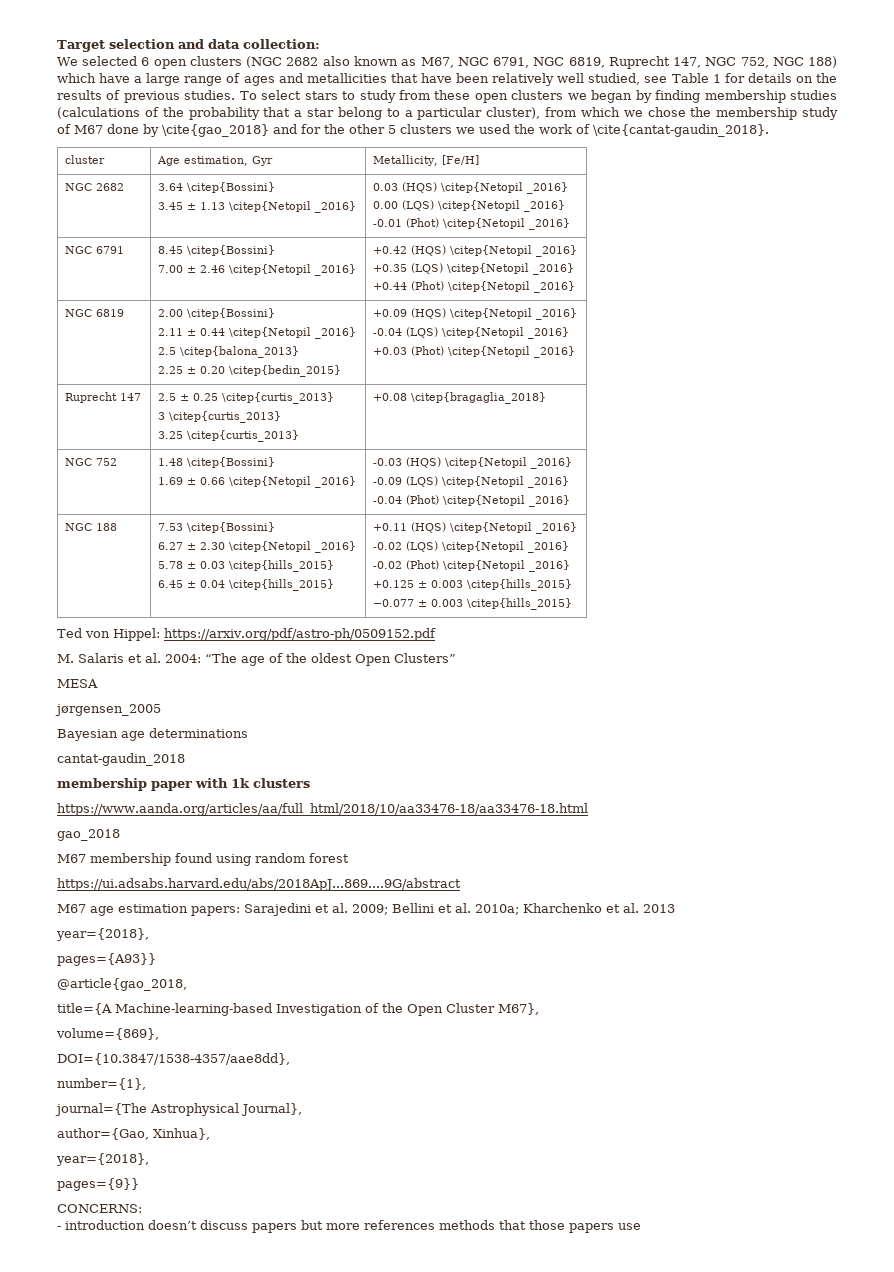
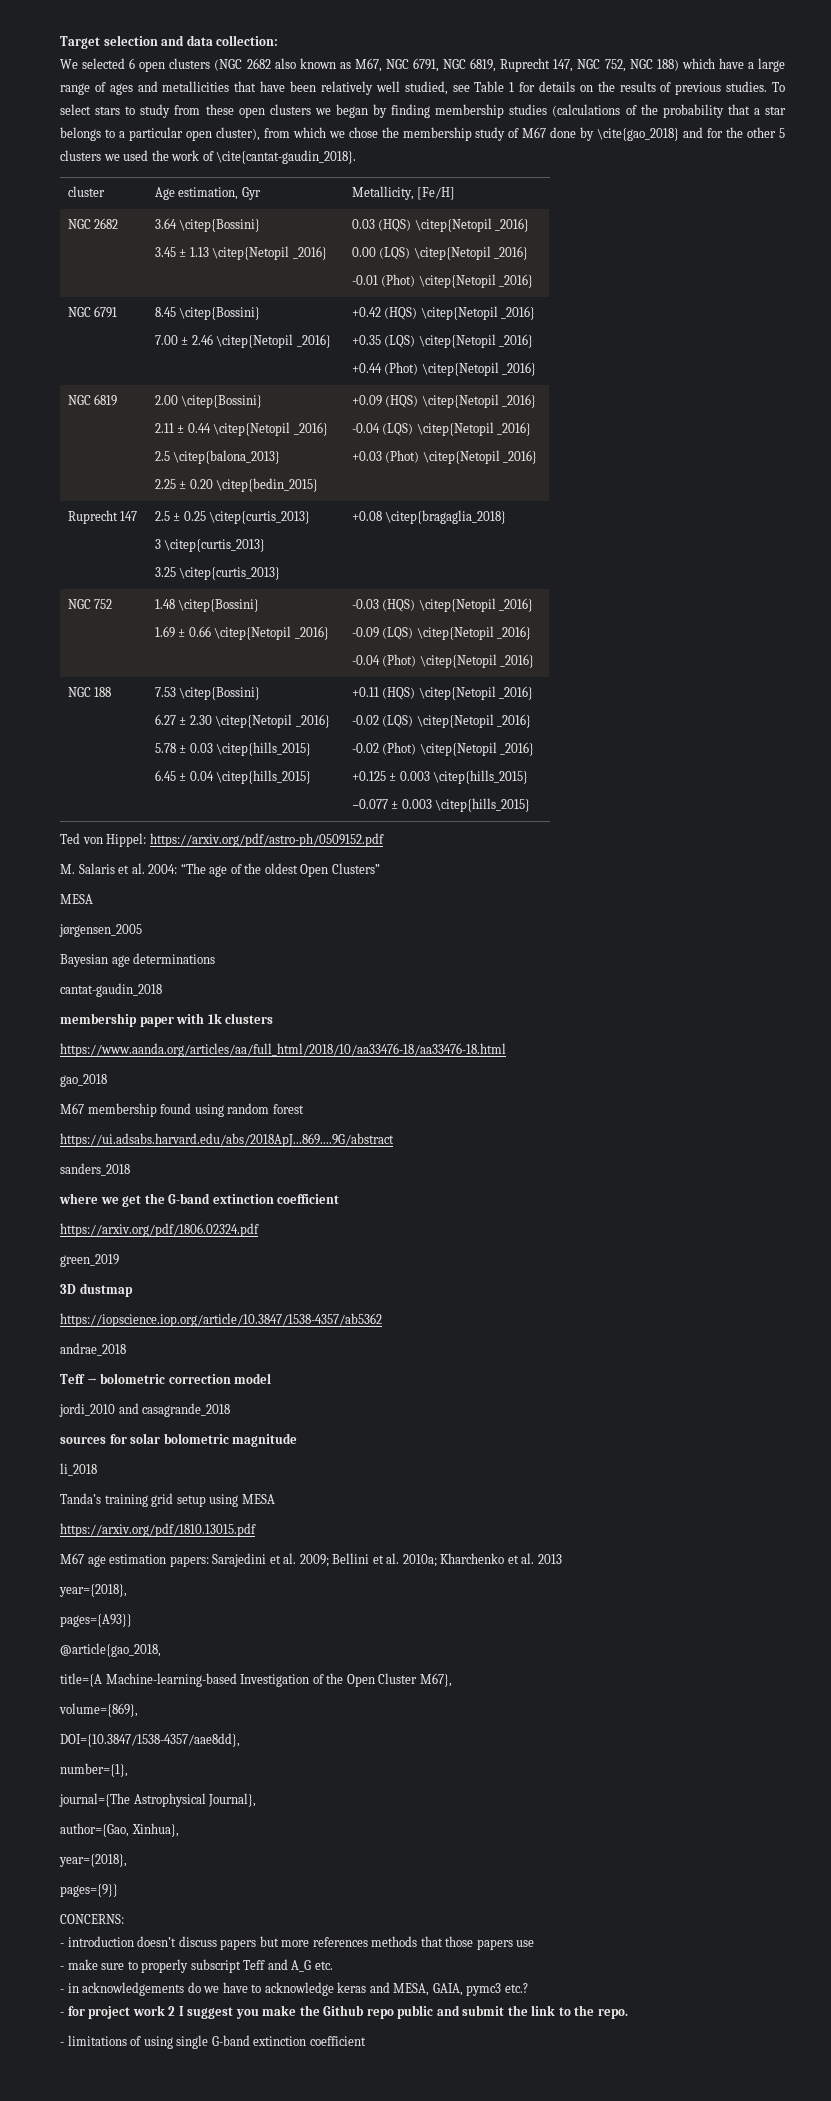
[337,107,382,120] belong -> [60,127,101,141] belongs
(483, 113) none -> [185,130,212,141] open
(461, 884) none -> [60,1163,130,1176] [59,1193,340,1207] [60,1223,259,1237] [60,1254,119,1267] [60,1283,133,1297] [60,1313,382,1327] [60,1343,126,1356] [60,1373,272,1384] [59,1403,231,1417] [60,1433,298,1447] [60,1463,97,1476] [60,1493,275,1507] [60,1523,256,1537] // sanders_2018 // where we get the G-band extinction coefficient // https://arxiv.org/pdf/1806.02324.pdf // green_2019 // 3D dustmap // https://iopscience.iop.org/article/10.3847/1538-4357/ab5362 // andrae_2018 // Teff → bolometric correction model // jordi_2010 and casagrande_2018 // sources for solar bolometric magnitude // li_2018 // Tanda’s training grid setup using MESA // https://arxiv.org/pdf/1810.13015.pdf
(641, 1226) none -> [60,1959,333,1973] [60,1982,528,1996] [60,2005,628,2019] [60,2035,366,2049] // - make sure to properly subscript Teff and A_G etc. // - in acknowledgements do we have to acknowledge keras and MESA, GAIA, pymc3 etc.? // - for project work 2 I suggest you make the Github repo public and submit the link to the repo. // - limitations of using single G-band extinction coefficient

